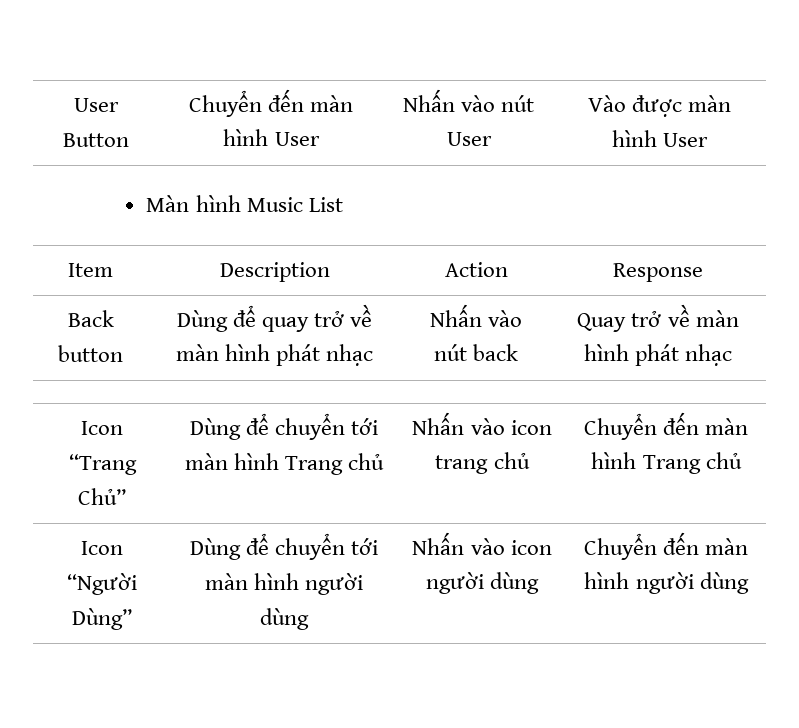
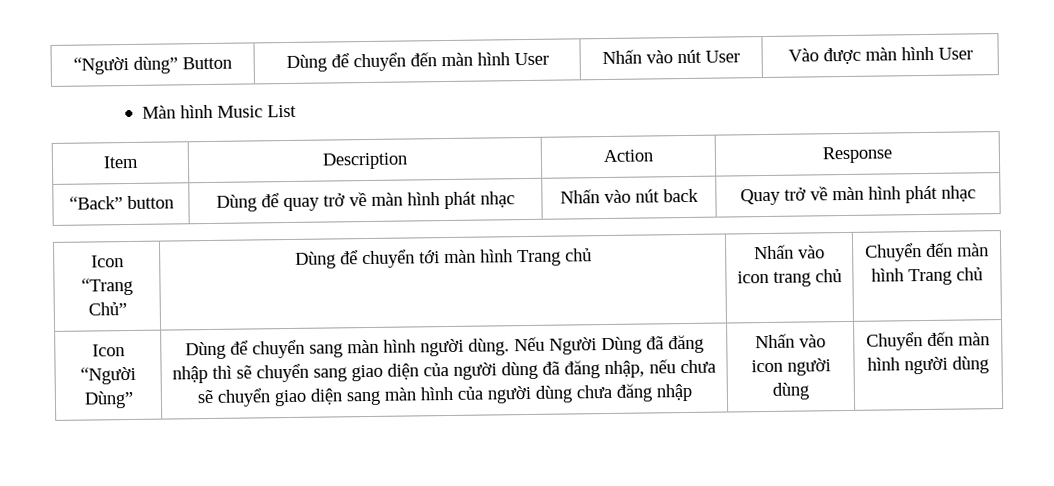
[74,98,119,112] User -> [73,56,178,75] “Người dùng”
[188,90,262,117] Chuyển -> [285,52,406,73] Dùng để chuyển
[67,310,114,327] Back -> [68,196,123,210] “Back”
[351,538,379,555] [204,573,364,595] [260,608,309,630] tới màn hình người dùng -> [308,334,704,358] [172,359,717,384] [196,383,692,407] sang màn hình người dùng. Nếu Người Dùng đã đăng nhập thì sẽ chuyển sang giao diện của người dùng đã đăng nhập, nếu chưa sẽ chuyển giao diện sang màn hình của người dùng chưa đăng nhập

